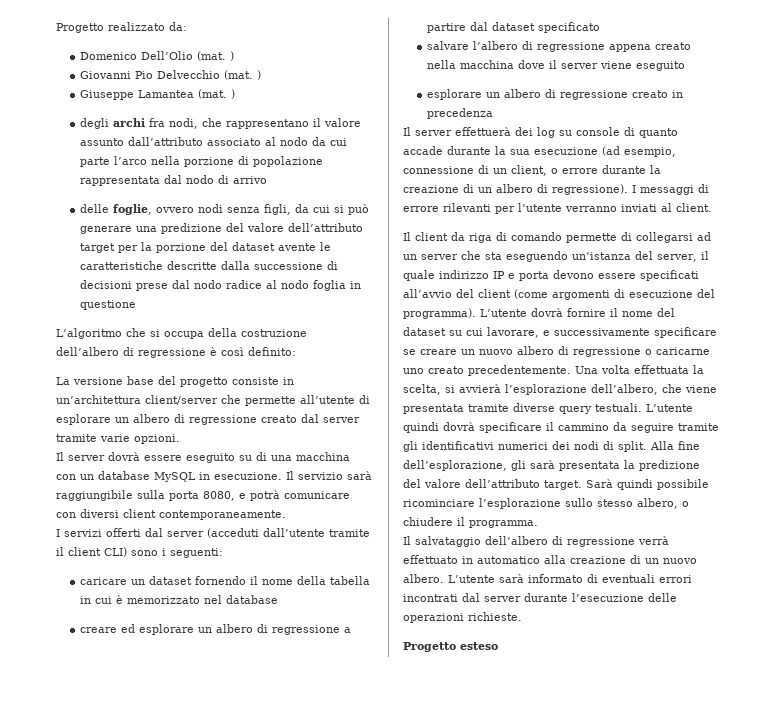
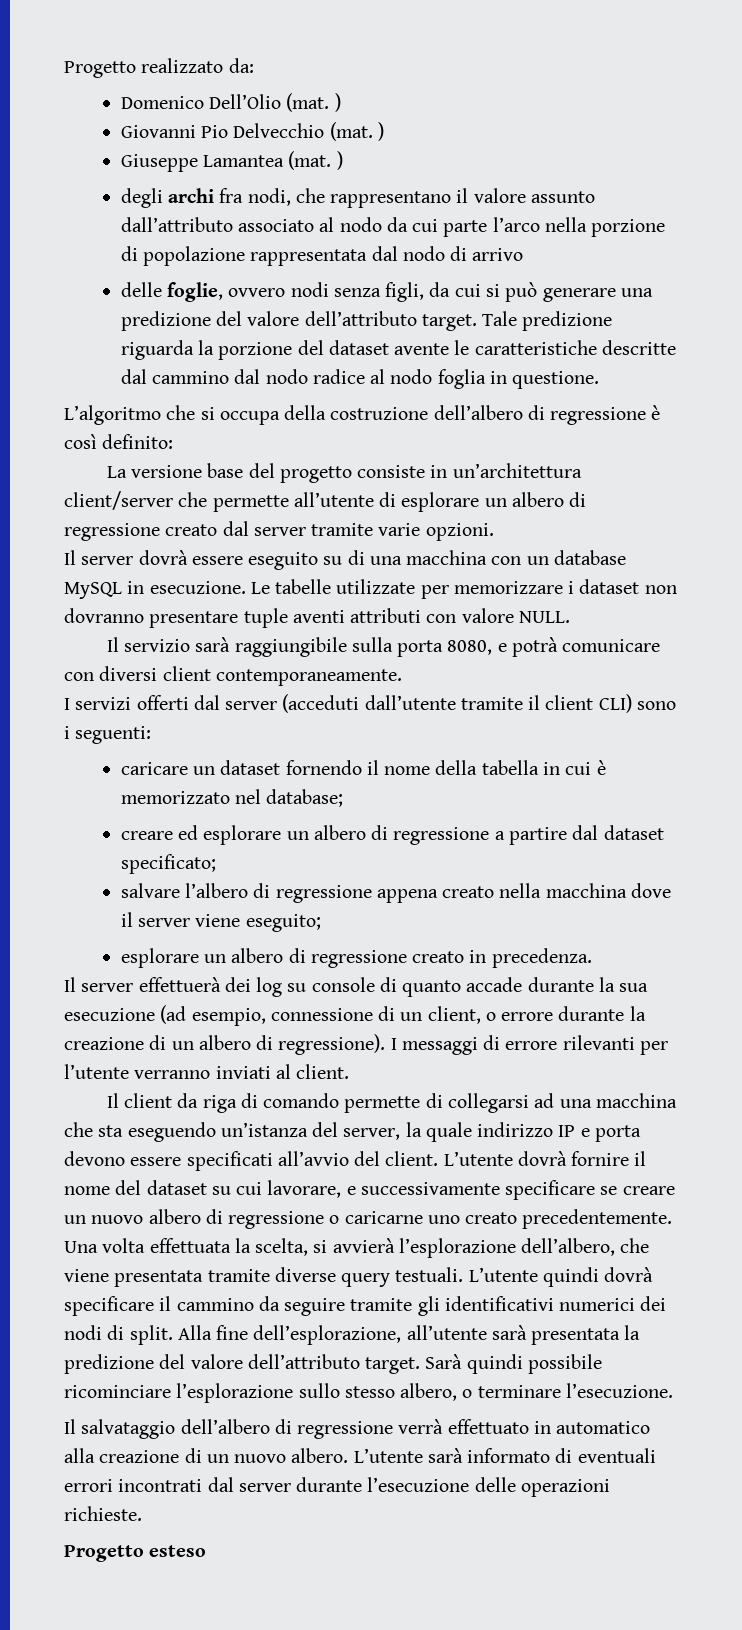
[80,243,139,253] target per -> [421,311,613,331] [120,340,194,360] target. Tale predizione riguarda
[221,261,339,270] [80,280,169,291] dalla successione di decisioni prese -> [120,369,230,384] dal cammino
[80,300,137,310] questione -> [512,371,600,389] questione.
(282, 476) none -> [250,579,677,599] [64,608,570,628] Le tabelle utilizzate per memorizzare i dataset non dovranno presentare tuple aventi attributi con valore NULL. //
[226,595,279,604] database -> [266,789,344,807] database;
[538,22,601,33] specificato -> [120,854,216,874] specificato;
[636,61,686,71] eseguito -> [245,914,321,932] eseguito;
[427,108,494,119] precedenza -> [491,948,592,968] precedenza.
[403,254,458,260] un server -> [559,1093,677,1108] una macchina
[700,251,709,260] il -> [405,1122,422,1137] la
[478,289,715,300] [403,308,476,319] client (come argomenti di esecuzione del programma). -> [385,1151,439,1166] client.
[511,460,526,471] gli -> [406,1325,487,1340] all’utente
[403,517,538,528] chiudere il programma. -> [477,1383,673,1398] terminare l’esecuzione.

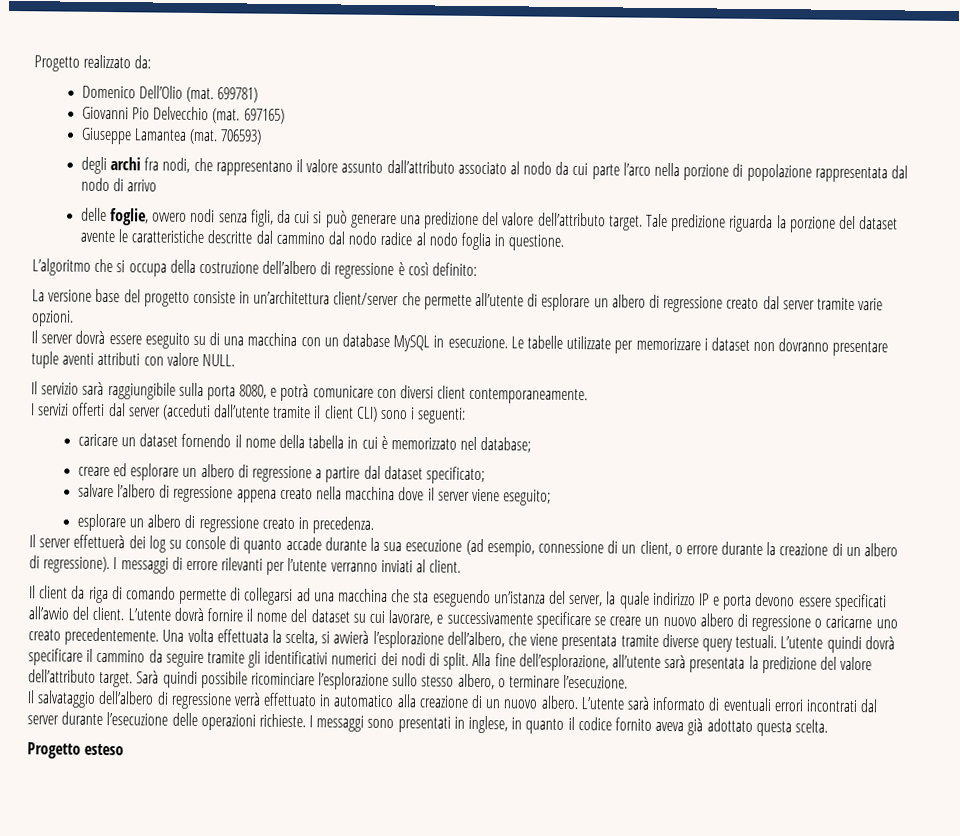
[334,93,341,112] ) -> [217,87,259,103] 699781)
[377,122,384,141] ) -> [243,108,285,124] 697165)
[336,151,343,170] ) -> [220,129,263,145] 706593)
(142, 1513) none -> [309,715,828,737] I messaggi sono presentati in inglese, in quanto il codice fornito aveva già adottato questa scelta.

